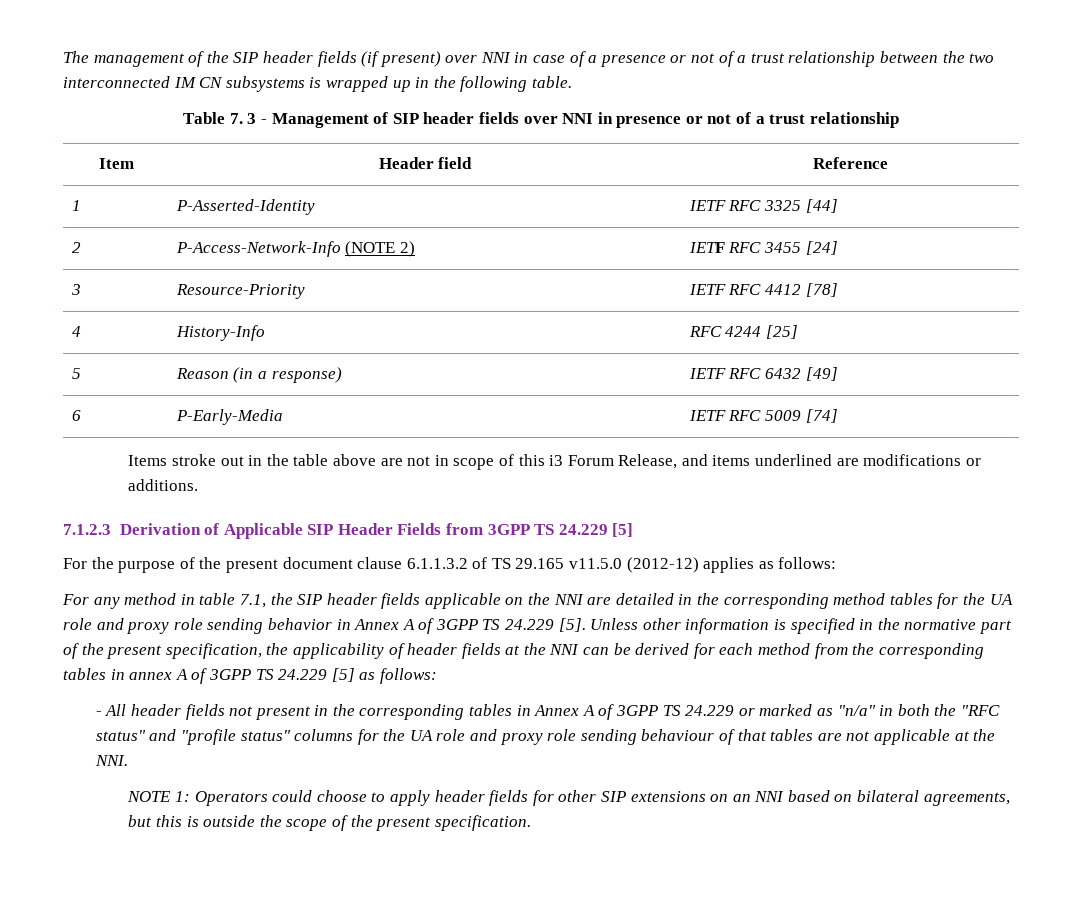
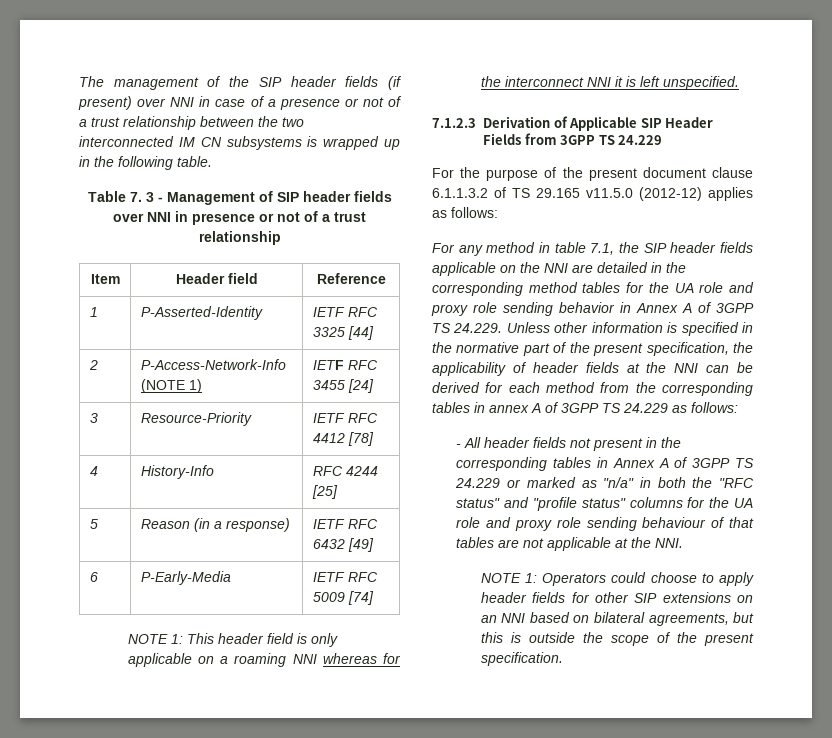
[399,241,415,257] 2) -> [188,379,202,393] 1)
[128,454,981,470] [128,479,199,491] Items stroke out in the table above are not in scope of this i3 Forum Release, and items underlined are modifications or additions. -> [127,633,338,647] [127,653,401,667] [480,76,739,90] NOTE 1: This header field is only applicable on a roaming NNI whereas for the interconnect NNI it is left unspecified.
[612,523,634,537] [5] -> (663, 140) none
[505,618,586,632] 24.229 [5]. -> [453,323,503,333] 24.229.
[331,668,355,682] [5] -> (668, 408) none

